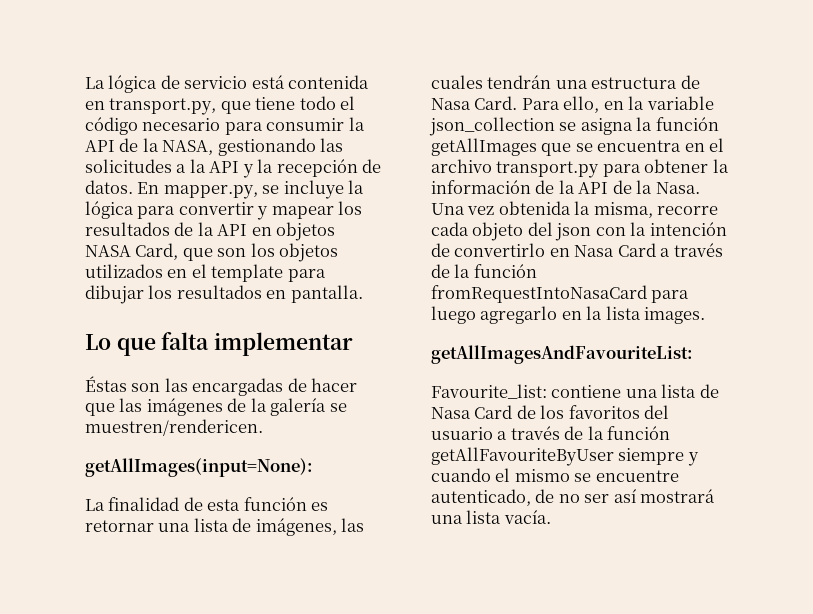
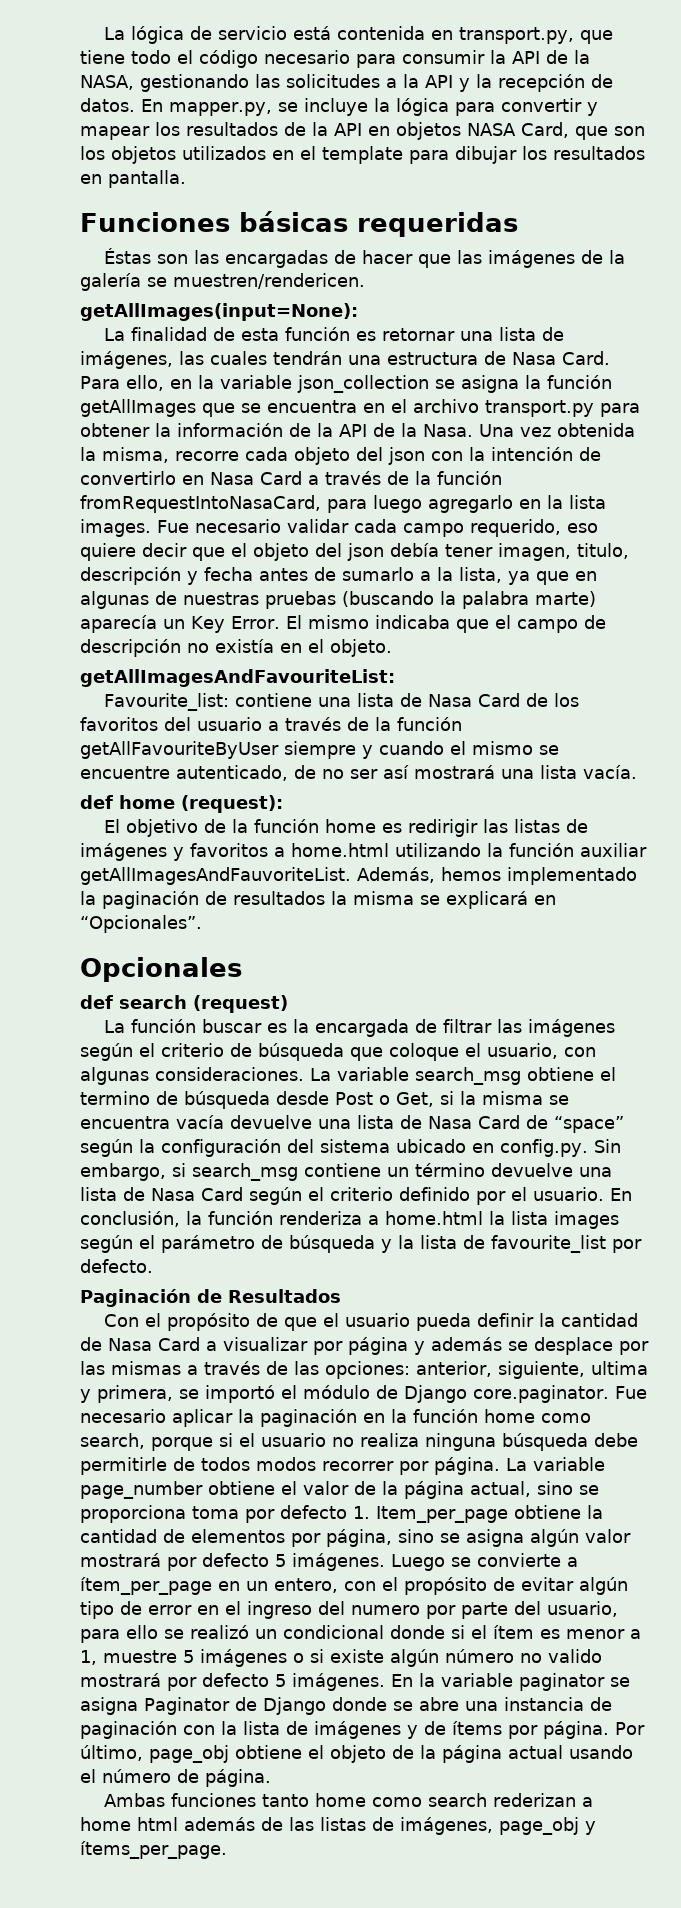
[85,332,354,356] Lo que falta implementar -> [80,211,518,237] Funciones básicas requeridas
[431,285,647,303] fromRequestIntoNasaCard -> [80,495,321,513] fromRequestIntoNasaCard,
(706, 315) none -> [157,519,598,537] [80,543,629,561] [80,567,597,585] [80,591,596,609] [80,615,606,633] [80,639,392,657] Fue necesario validar cada campo requerido, eso quiere decir que el objeto del json debía tener imagen, titulo, descripción y fecha antes de sumarlo a la lista, ya que en algunas de nuestras pruebas (buscando la palabra marte) aparecía un Key Error. El mismo indicaba que el campo de descripción no existía en el objeto.
(551, 517) none -> [80,795,283,813] [104,819,589,837] [80,843,647,861] [80,867,637,885] [80,891,556,909] [80,915,202,933] [80,957,242,982] [80,995,288,1013] [104,1019,616,1037] [80,1043,596,1061] [80,1067,616,1085] [80,1091,569,1109] [80,1115,624,1133] [80,1139,621,1157] [80,1163,612,1181] [80,1187,632,1205] [80,1211,619,1229] [80,1235,642,1253] [80,1259,153,1273] [80,1289,341,1307] [104,1313,639,1331] [80,1337,649,1355] [80,1361,648,1379] [80,1385,647,1403] [80,1409,591,1427] [80,1433,638,1451] [80,1457,605,1475] [80,1481,599,1499] [80,1505,603,1523] [80,1529,631,1547] [80,1553,578,1571] [80,1577,628,1595] [80,1601,618,1619] [80,1625,641,1643] [80,1649,602,1667] [80,1673,630,1691] [80,1697,612,1715] [80,1721,645,1739] [80,1745,633,1763] [80,1769,271,1787] [104,1793,594,1807] [80,1817,596,1835] [80,1841,227,1859] // def home (request): // El objetivo de la función home es redirigir las listas de imágenes y favoritos a home.html utilizando la función auxiliar getAllImagesAndFauvoriteList. Además, hemos implementado la paginación de resultados la misma se explicará en “Opcionales”. // Opcionales // def search (request) // La función buscar es la encargada de filtrar las imágenes según el criterio de búsqueda que coloque el usuario, con algunas consideraciones. La variable search_msg obtiene el termino de búsqueda desde Post o Get, si la misma se encuentra vacía devuelve una lista de Nasa Card de “space” según la configuración del sistema ubicado en config.py. Sin embargo, si search_msg contiene un término devuelve una lista de Nasa Card según el criterio definido por el usuario. En conclusión, la función renderiza a home.html la lista images según el parámetro de búsqueda y la lista de favourite_list por defecto. // Paginación de Resultados // Con el propósito de que el usuario pueda definir la cantidad de Nasa Card a visualizar por página y además se desplace por las mismas a través de las opciones: anterior, siguiente, ultima y primera, se importó el módulo de Django core.paginator. Fue necesario aplicar la paginación en la función home como search, porque si el usuario no realiza ninguna búsqueda debe permitirle de todos modos recorrer por página. La variable page_number obtiene el valor de la página actual, sino se proporciona toma por defecto 1. Item_per_page obtiene la cantidad de elementos por página, sino se asigna algún valor mostrará por defecto 5 imágenes. Luego se convierte a ítem_per_page en un entero, con el propósito de evitar algún tipo de error en el ingreso del numero por parte del usuario, para ello se realizó un condicional donde si el ítem es menor a 1, muestre 5 imágenes o si existe algún número no valido mostrará por defecto 5 imágenes. En la variable paginator se asigna Paginator de Django donde se abre una instancia de paginación con la lista de imágenes y de ítems por página. Por último, page_obj obtiene el objeto de la página actual usando el número de página. // Ambas funciones tanto home como search rederizan a home html además de las listas de imágenes, page_obj y ítems_per_page.

